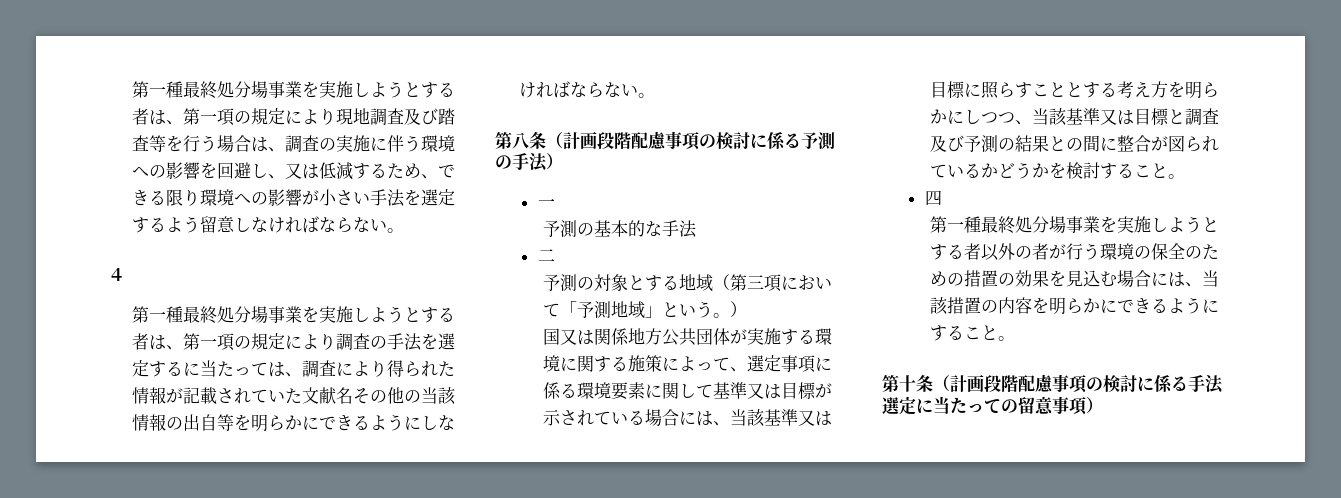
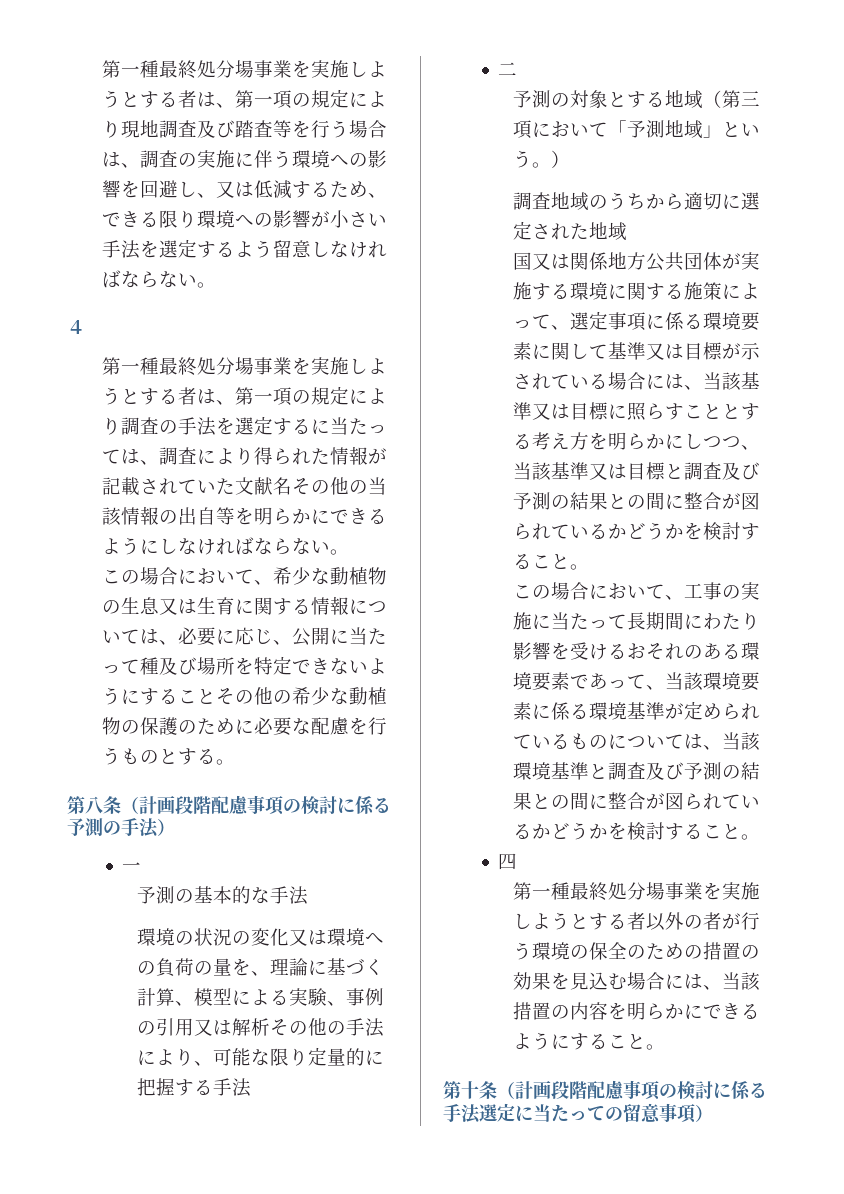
(655, 95) none -> [101,567,387,585] [101,596,387,615] [101,627,387,646] [101,656,387,675] [101,687,387,705] [101,717,387,736] [101,747,235,765] // この場合において、希少な動植物の生息又は生育に関する情報については、必要に応じ、公開に当たって種及び場所を特定できないようにすることその他の希少な動植物の保護のために必要な配慮を行うものとする。
(697, 229) none -> [136,928,384,946] [136,958,384,977] [136,988,384,1006] [136,1018,384,1037] [136,1047,384,1066] [136,1078,251,1097] // 環境の状況の変化又は環境への負荷の量を、理論に基づく計算、模型による実験、事例の引用又は解析その他の手法により、可能な限り定量的に把握する手法
(747, 309) none -> [512,192,760,211] [512,221,627,241] // 調査地域のうちから適切に選定された地域
(1185, 176) none -> [512,582,760,600] [512,612,760,630] [512,642,760,660] [512,672,760,691] [512,701,760,720] [512,732,760,751] [512,762,760,780] [512,792,760,810] [512,822,760,840] // この場合において、工事の実施に当たって長期間にわたり影響を受けるおそれのある環境要素であって、当該環境要素に係る環境基準が定められているものについては、当該環境基準と調査及び予測の結果との間に整合が図られているかどうかを検討すること。

